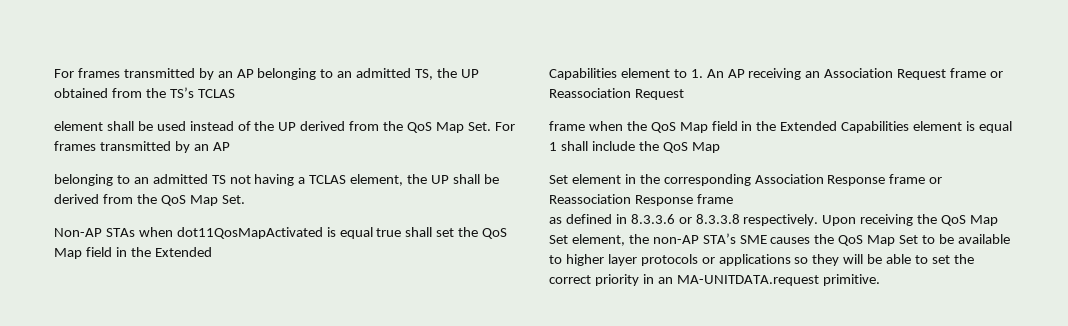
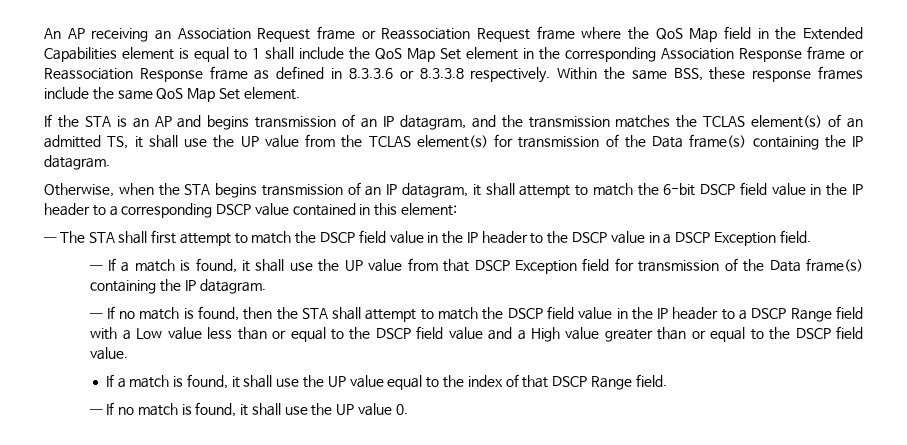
[54,68,479,80] [54,87,235,98] [54,121,515,133] [54,141,230,153] [54,174,499,186] [54,194,245,206] [54,227,508,239] [54,247,212,259] [549,68,703,80] For frames transmitted by an AP belonging to an admitted TS, the UP obtained from the TS’s TCLAS // element shall be used instead of the UP derived from the QoS Map Set. For frames transmitted by an AP // belonging to an admitted TS not having a TCLAS element, the UP shall be derived from the QoS Map Set. // Non-AP STAs when dot11QosMapActivated is equal true shall set the QoS Map field in the Extended // Capabilities element to 1. -> (44, 33) none
[549,121,623,131] // frame when -> [536,26,622,40] frame where
(1012, 127) none -> [234,49,247,60] to
(720, 147) // -> (435, 55) none
(733, 199) // -> (248, 73) none
[822,214,999,226] [549,233,1010,246] [549,254,974,266] [549,274,880,286] Upon receiving the QoS Map Set element, the non-AP STA’s SME causes the QoS Map Set to be available to higher layer protocols or applications so they will be able to set the correct priority in an MA-UNITDATA.request primitive. -> [557,66,863,82] [44,87,300,102] [44,114,864,130] [44,134,863,150] [44,155,110,170] [44,182,863,198] [44,203,458,218] [44,230,811,246] [90,258,863,274] [90,279,266,294] [90,306,863,322] [90,326,863,342] [90,347,129,360] [105,374,667,390] [90,402,408,417] Within the same BSS, these response frames include the same QoS Map Set element. // If the STA is an AP and begins transmission of an IP datagram, and the transmission matches the TCLAS element(s) of an admitted TS, it shall use the UP value from the TCLAS element(s) for transmission of the Data frame(s) containing the IP datagram. // Otherwise, when the STA begins transmission of an IP datagram, it shall attempt to match the 6-bit DSCP field value in the IP header to a corresponding DSCP value contained in this element: // — The STA shall first attempt to match the DSCP field value in the IP header to the DSCP value in a DSCP Exception field. // — If a match is found, it shall use the UP value from that DSCP Exception field for transmission of the Data frame(s) containing the IP datagram. // — If no match is found, then the STA shall attempt to match the DSCP field value in the IP header to a DSCP Range field with a Low value less than or equal to the DSCP field value and a High value greater than or equal to the DSCP field value. // If a match is found, it shall use the UP value equal to the index of that DSCP Range field. // — If no match is found, it shall use the UP value 0.

